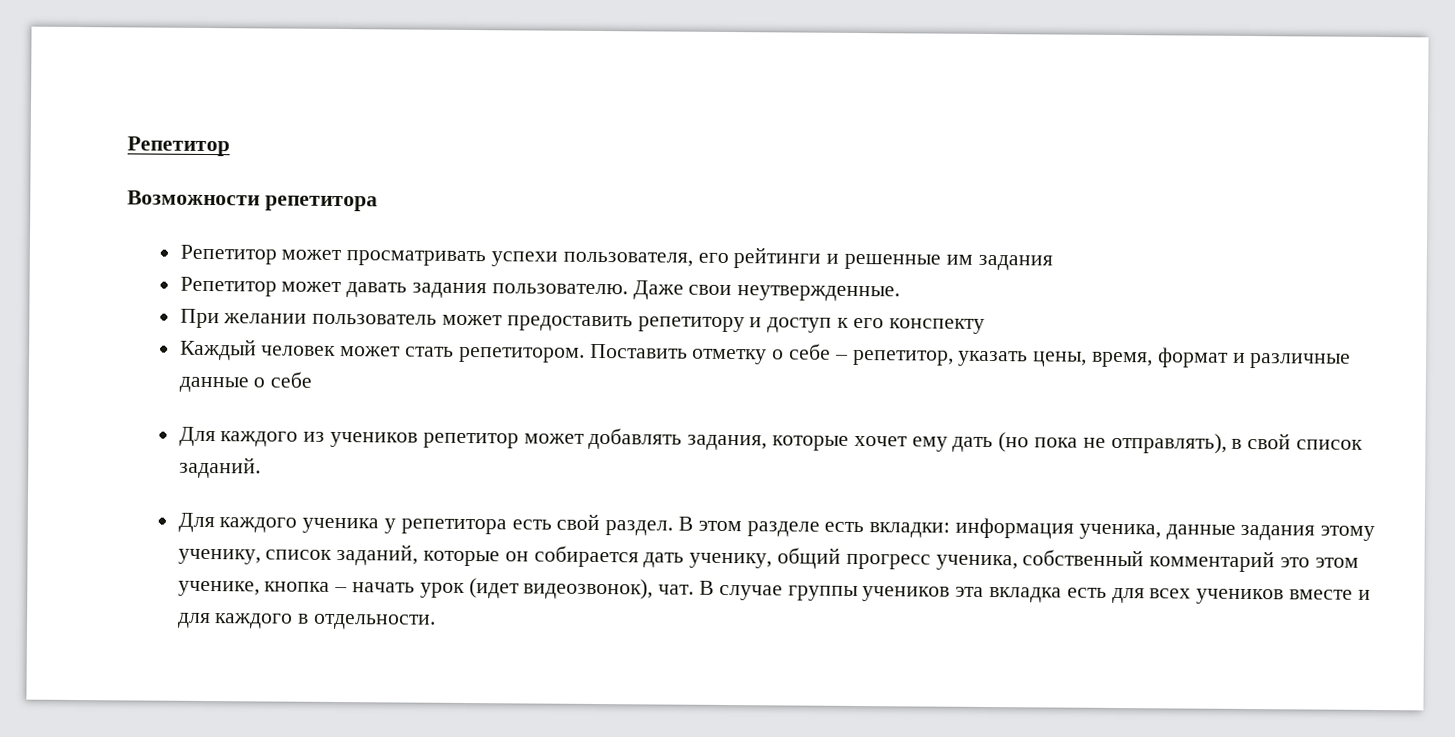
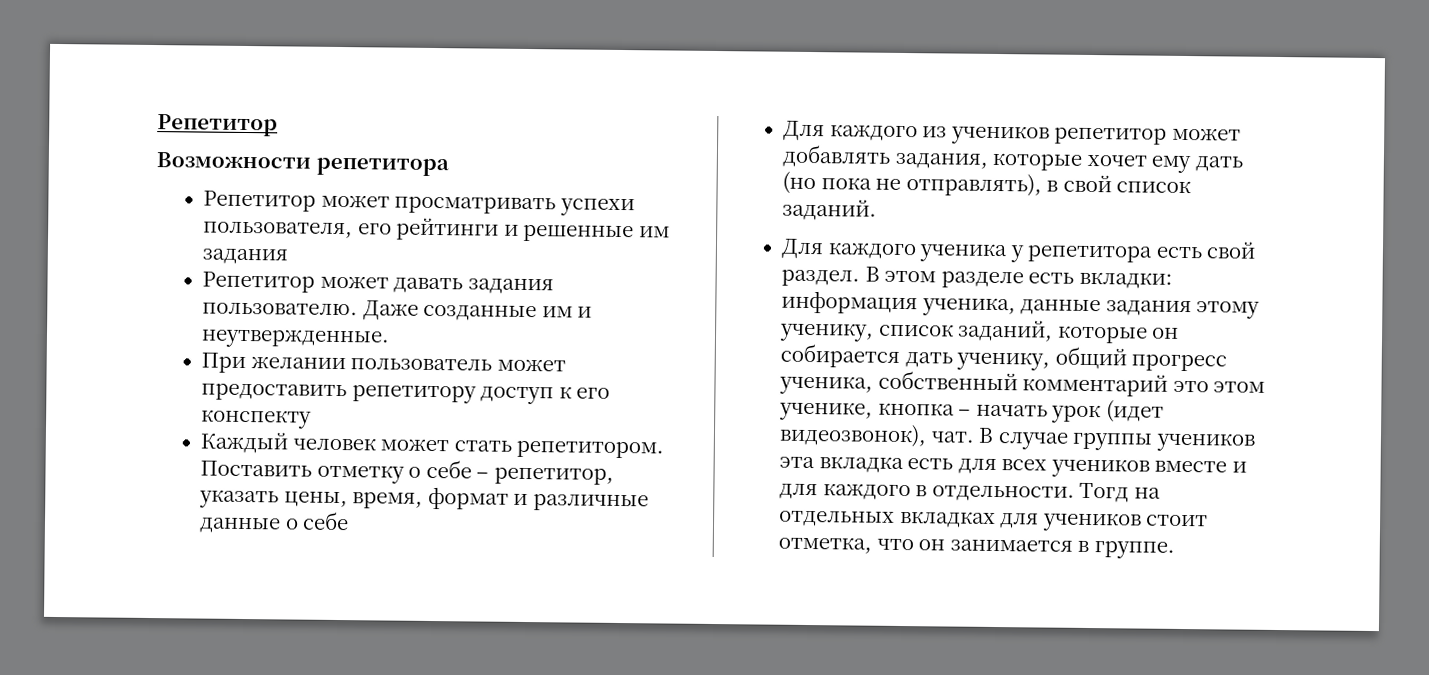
[688,284,733,296] свои -> [423,304,593,322] созданные им и
[749,317,763,328] и -> (477, 394) none
(436, 621) none -> [1079,482,1161,503] [778,510,1209,532] [777,536,1175,559] Тогд на отдельных вкладках для учеников стоит отметка, что он занимается в группе.

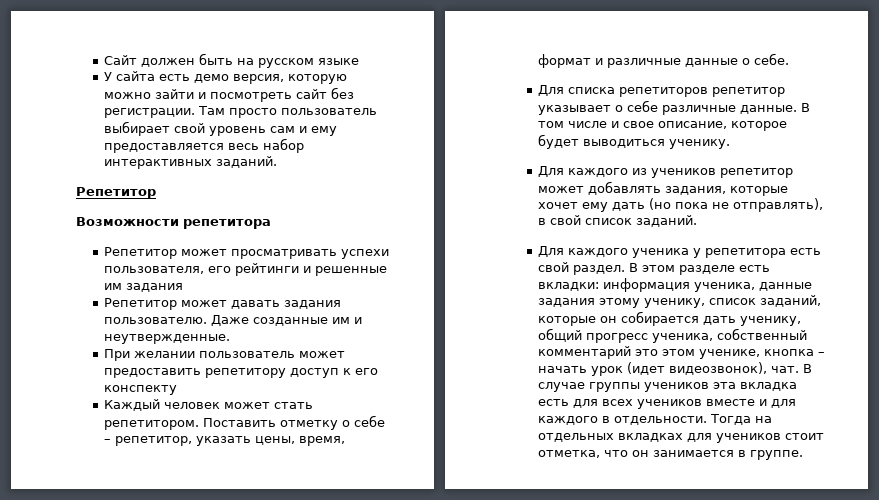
(157, 125) none -> [104,53,360,68] [104,71,348,84] [104,87,355,102] [104,106,378,118] [104,121,338,136] [104,138,305,153] [104,156,278,169] Сайт должен быть на русском языке // У сайта есть демо версия, которую можно зайти и посмотреть сайт без регистрации. Там просто пользователь выбирает свой уровень сам и ему предоставляется весь набор интерактивных заданий. //
[302,511,350,531] себе -> [754,53,790,65] [538,85,786,97] [538,100,811,115] [538,121,788,131] [538,134,731,149] себе. // Для списка репетиторов репетитор указывает о себе различные данные. В том числе и свое описание, которое будет выводиться ученику.
[1079,482,1130,503] Тогд -> [710,414,752,425] Тогда

